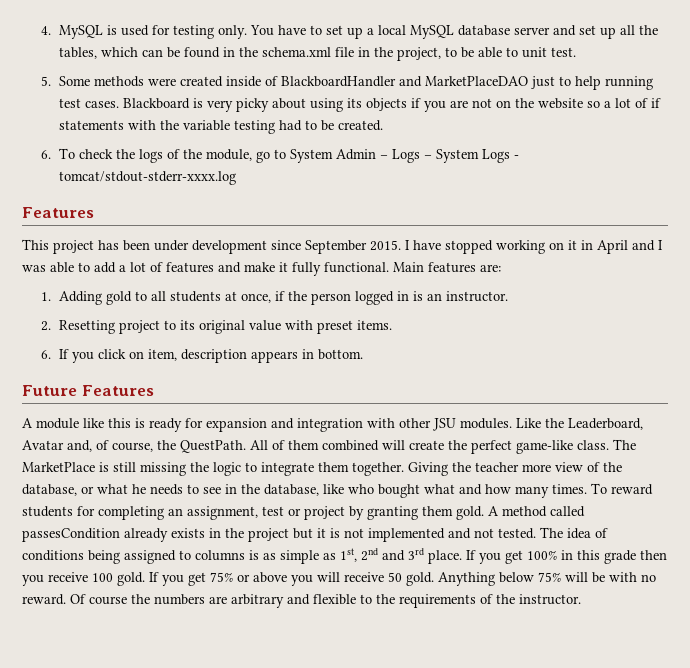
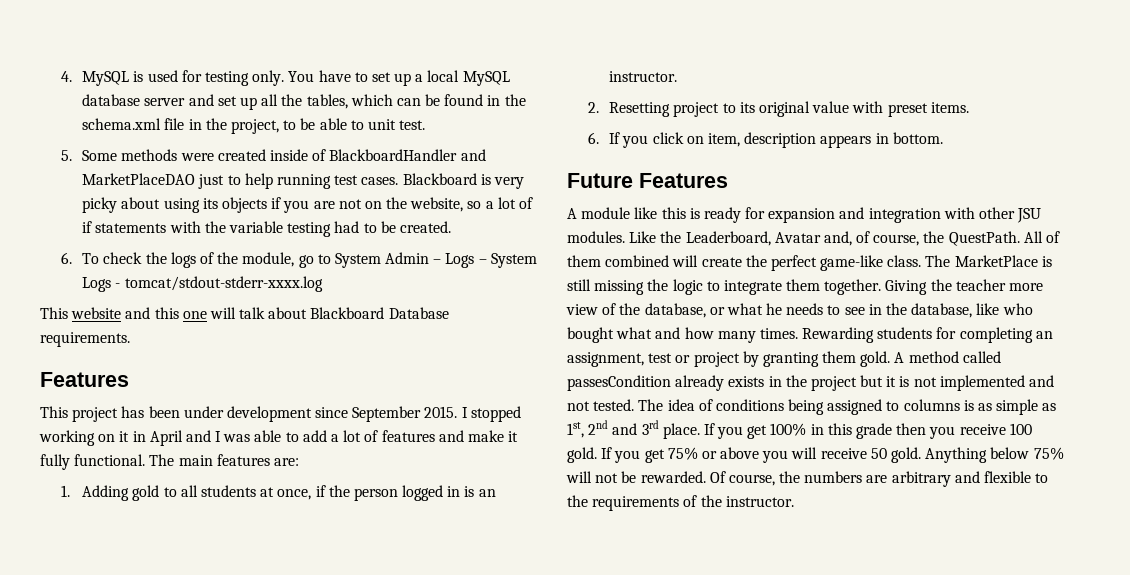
[538,98,584,109] website -> [410,197,464,212] website,
(237, 178) none -> [40,307,449,319] [40,332,130,347] // This website and this one will talk about Blackboard Database requirements.
[413,240,441,250] have -> (468, 412) none
[393,262,424,272] Main -> [149,454,213,466] The main
[591,483,653,495] To reward -> [802,327,875,343] Rewarding
[592,572,656,583] [22,594,127,605] be with no reward. Of course -> [595,471,775,486] not be rewarded. Of course,

